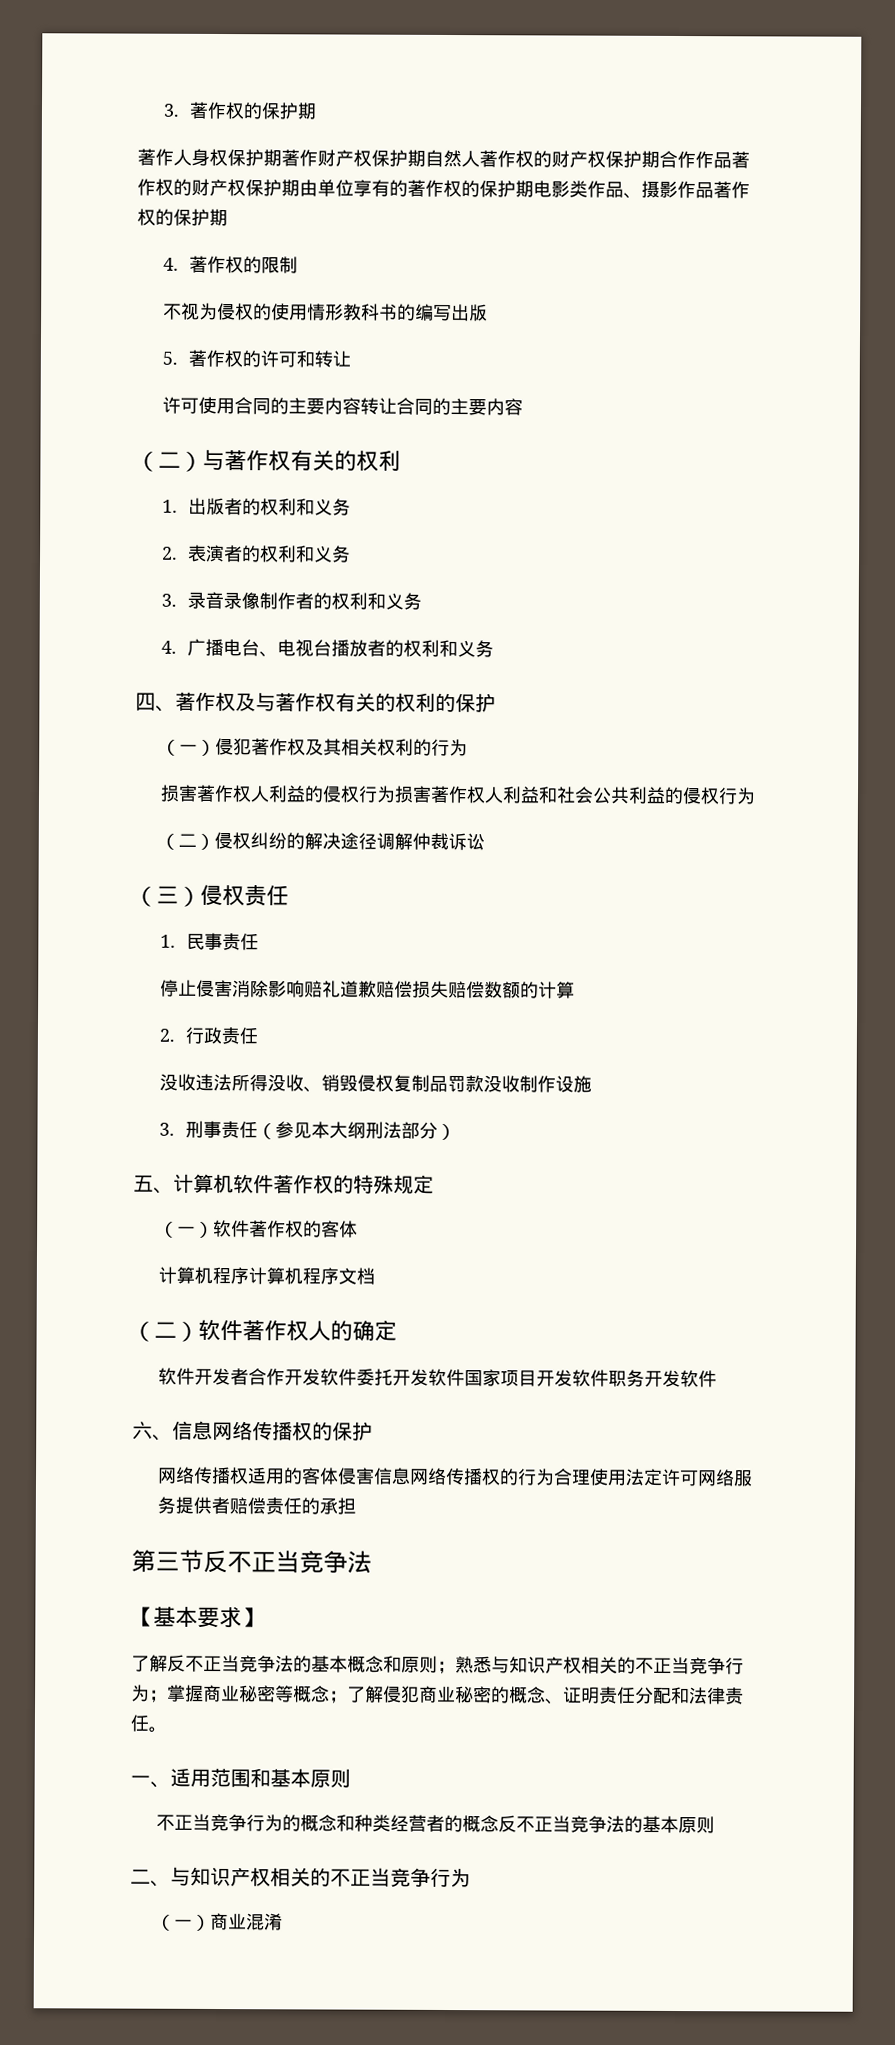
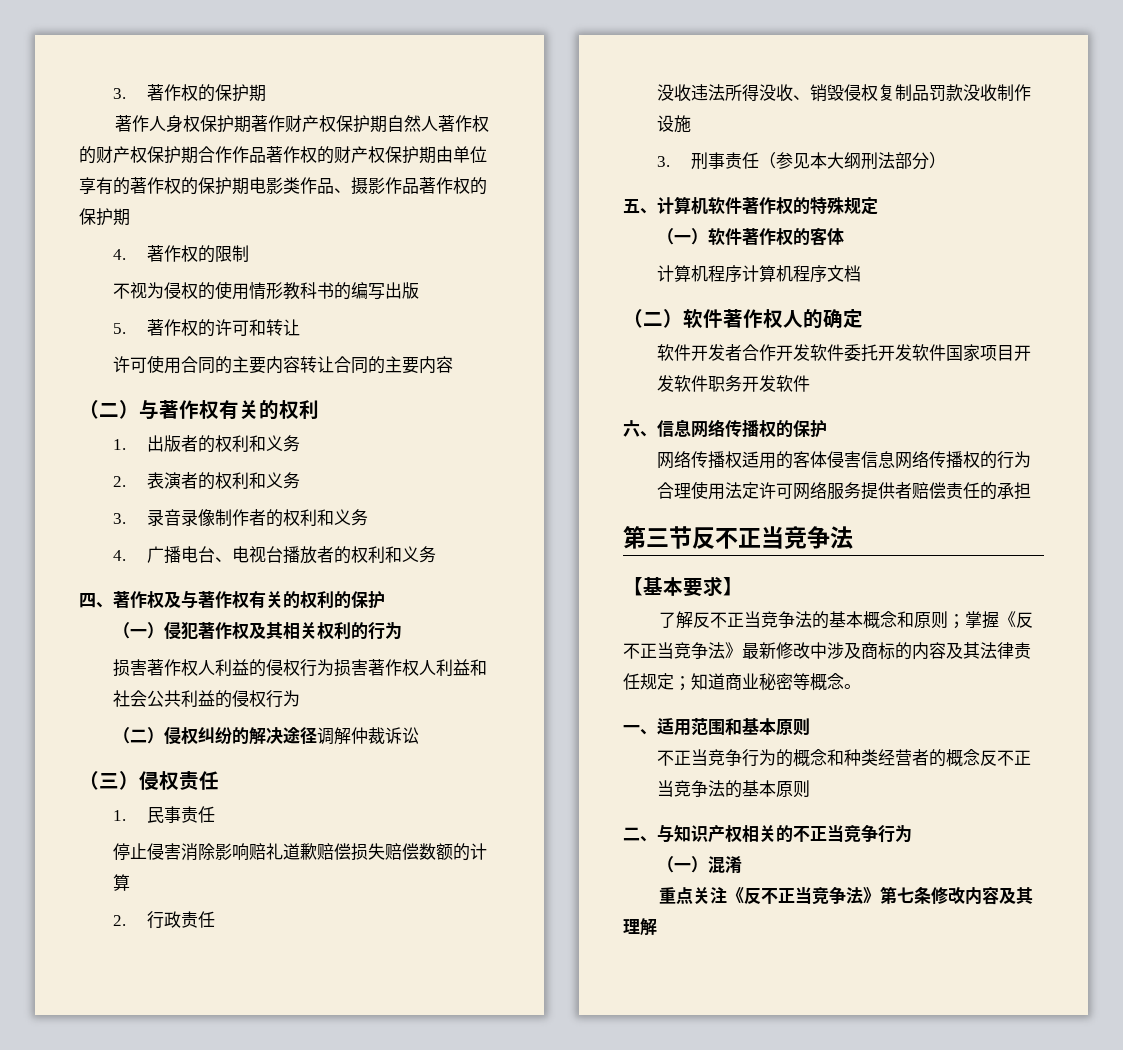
[455,1656,744,1675] [131,1684,744,1705] [130,1714,149,1732] 熟悉与知识产权相关的不正当竞争行为；掌握商业秘密等概念；了解侵犯商业秘密的概念、证明责任分配和法律责任 -> [965,611,1034,629] [623,642,1031,660] [623,673,844,691] 掌握《反不正当竞争法》最新修改中涉及商标的内容及其法律责任规定；知道商业秘密等概念
[209,1912,247,1931] 商业 -> (708, 864) none
(283, 1922) none -> [659,886,1034,905] [623,918,657,936] // 重点关注《反不正当竞争法》第七条修改内容及其理解

